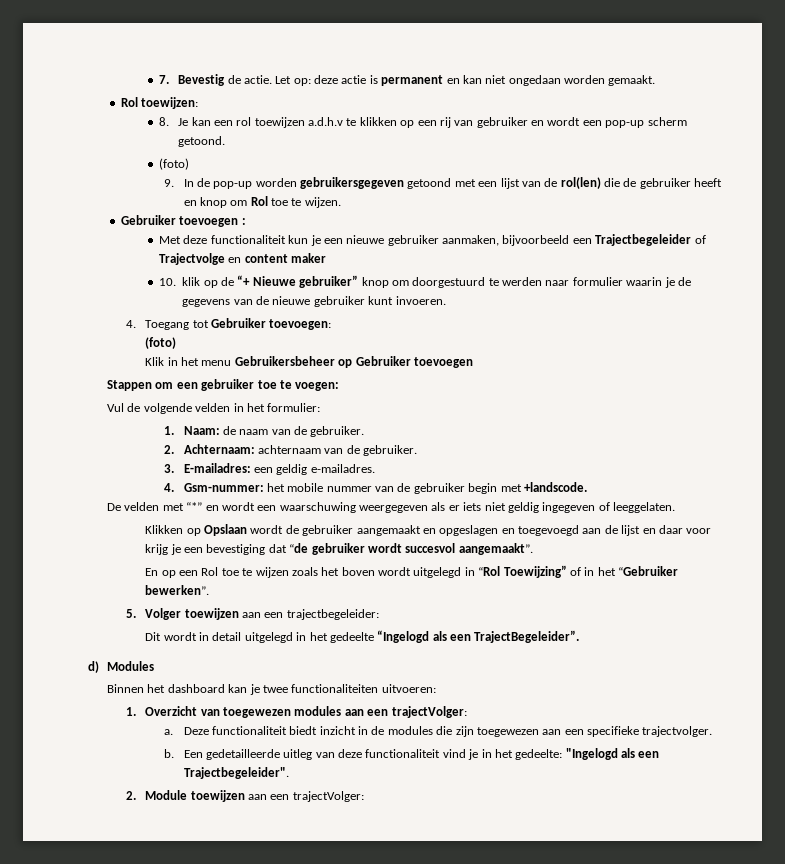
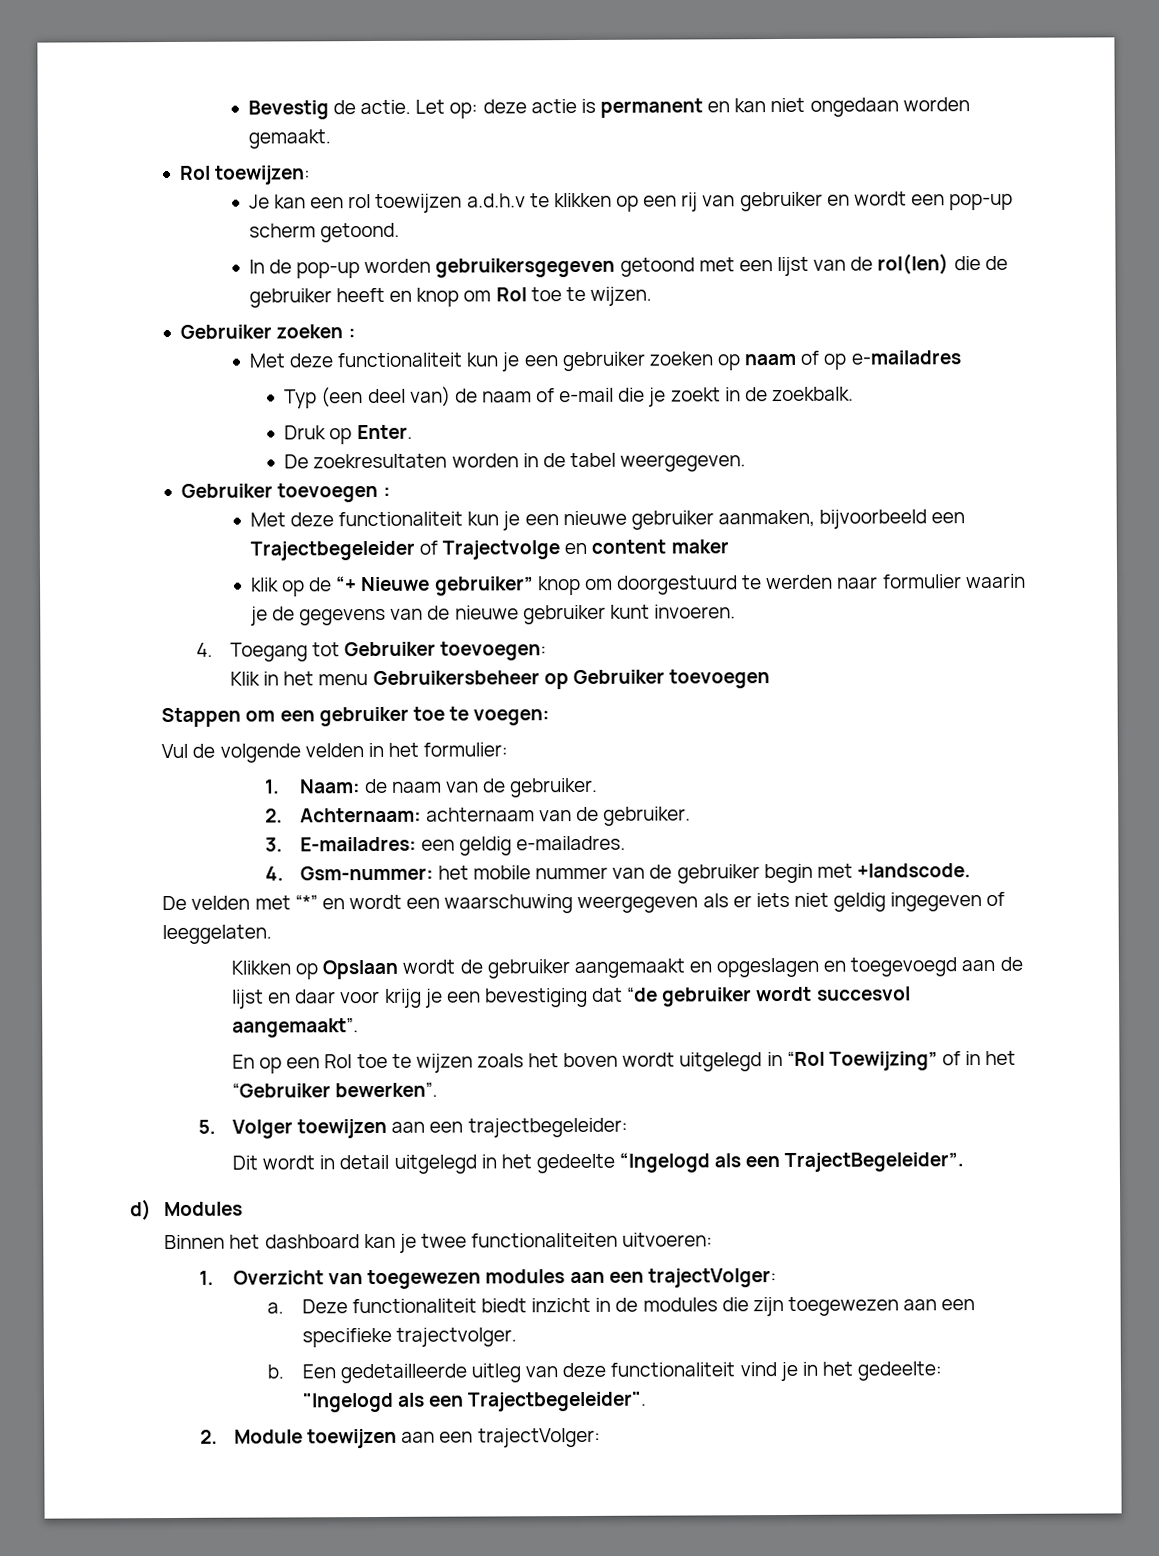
[159,75,170,84] 7. -> (247, 110) none
[159,117,170,126] 8. -> (312, 175) none
[159,158,190,170] [164,179,175,187] (foto) // 9. -> (401, 232) none
(341, 202) none -> [180,324,356,339] [248,350,961,372] [284,386,854,409] [284,424,413,445] [284,452,747,472] // Gebruiker zoeken : // Met deze functionaliteit kun je een gebruiker zoeken op naam of op e-mailadres // Typ (een deel van) de naam of e-mail die je zoekt in de zoekbalk. // Druk op Enter. // De zoekresultaten worden in de tabel weergegeven.
[159,278,177,286] 10. -> (729, 546) none
[145,337,177,349] // (foto) -> (548, 651) none

